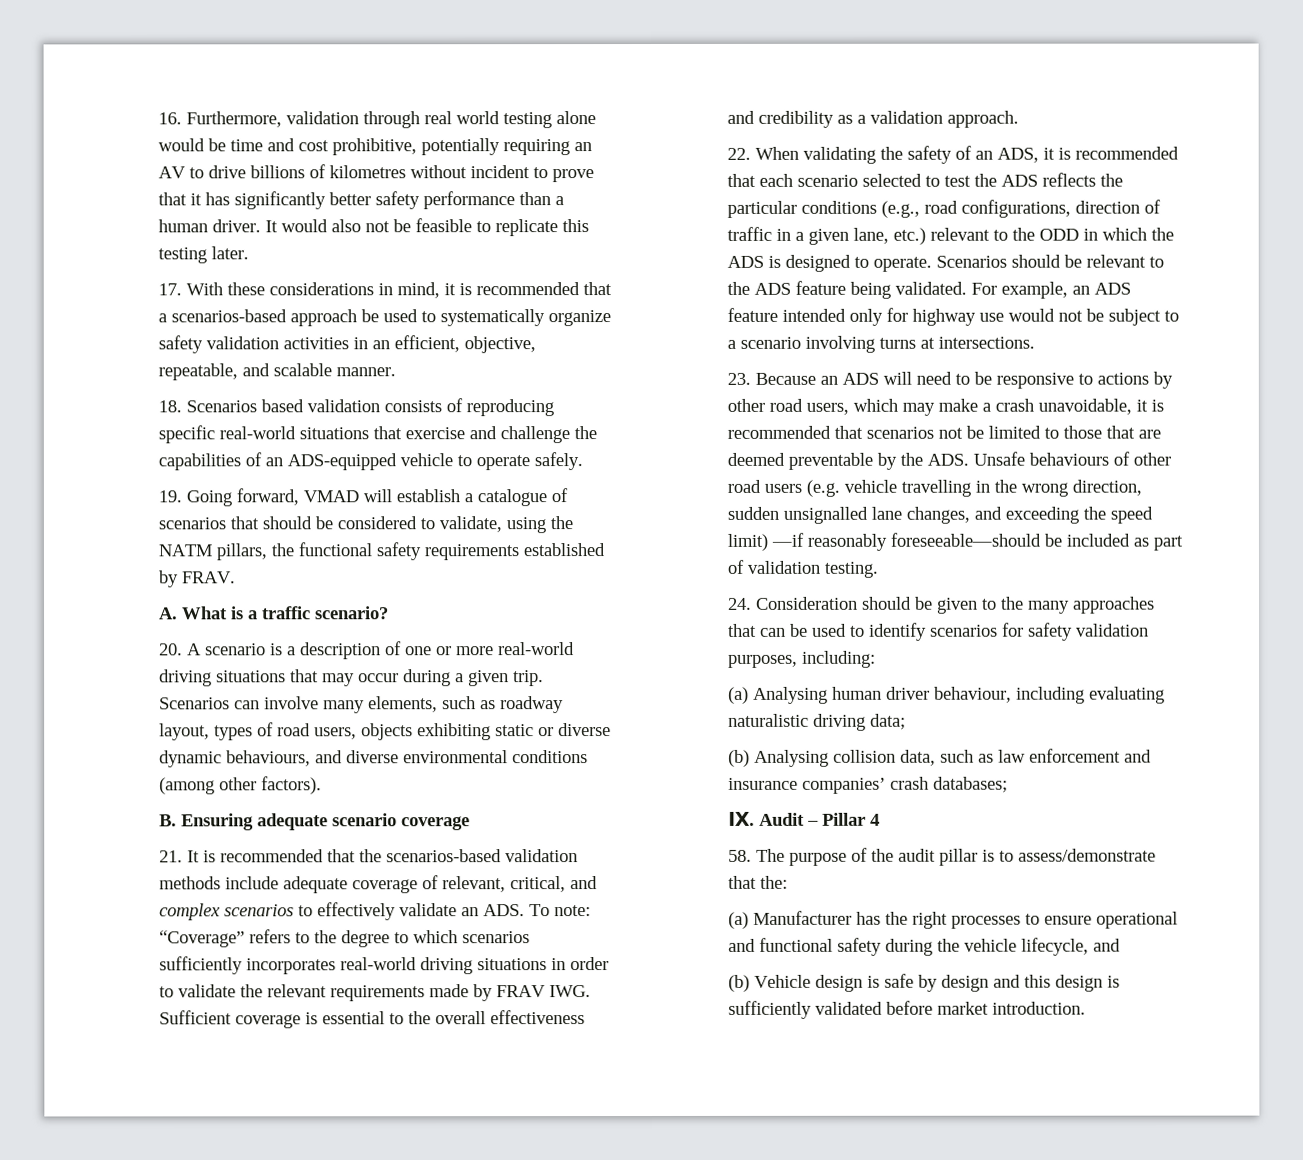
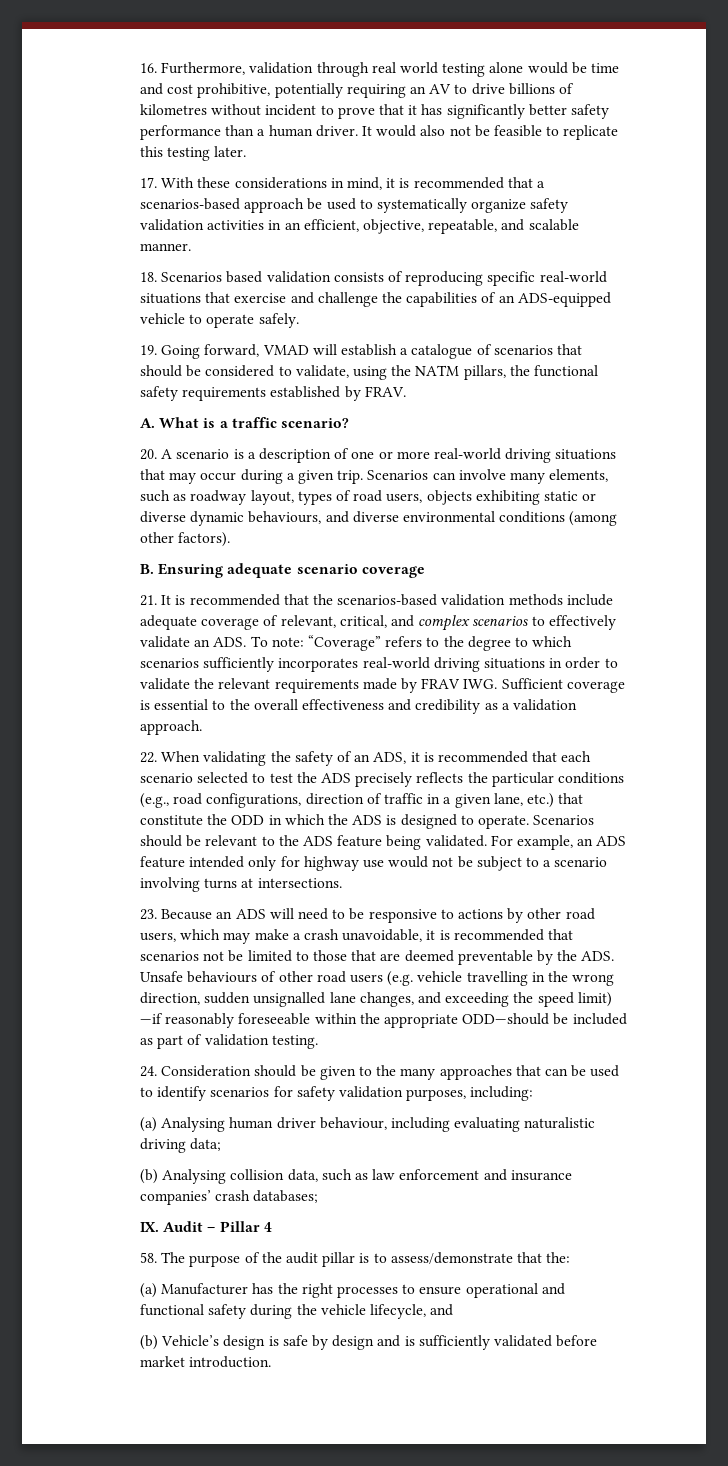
(1038, 180) none -> [355,772,413,787] precisely
[929,227,1008,241] relevant to -> [558,793,584,804] [140,815,204,826] that constitute
[889,532,1041,547] foreseeable—should -> [238,1013,550,1028] foreseeable within the appropriate ODD—should
[753,974,811,988] Vehicle -> [161,1335,220,1346] Vehicle’s
[1023,974,1103,992] this design -> (401, 1341) none

